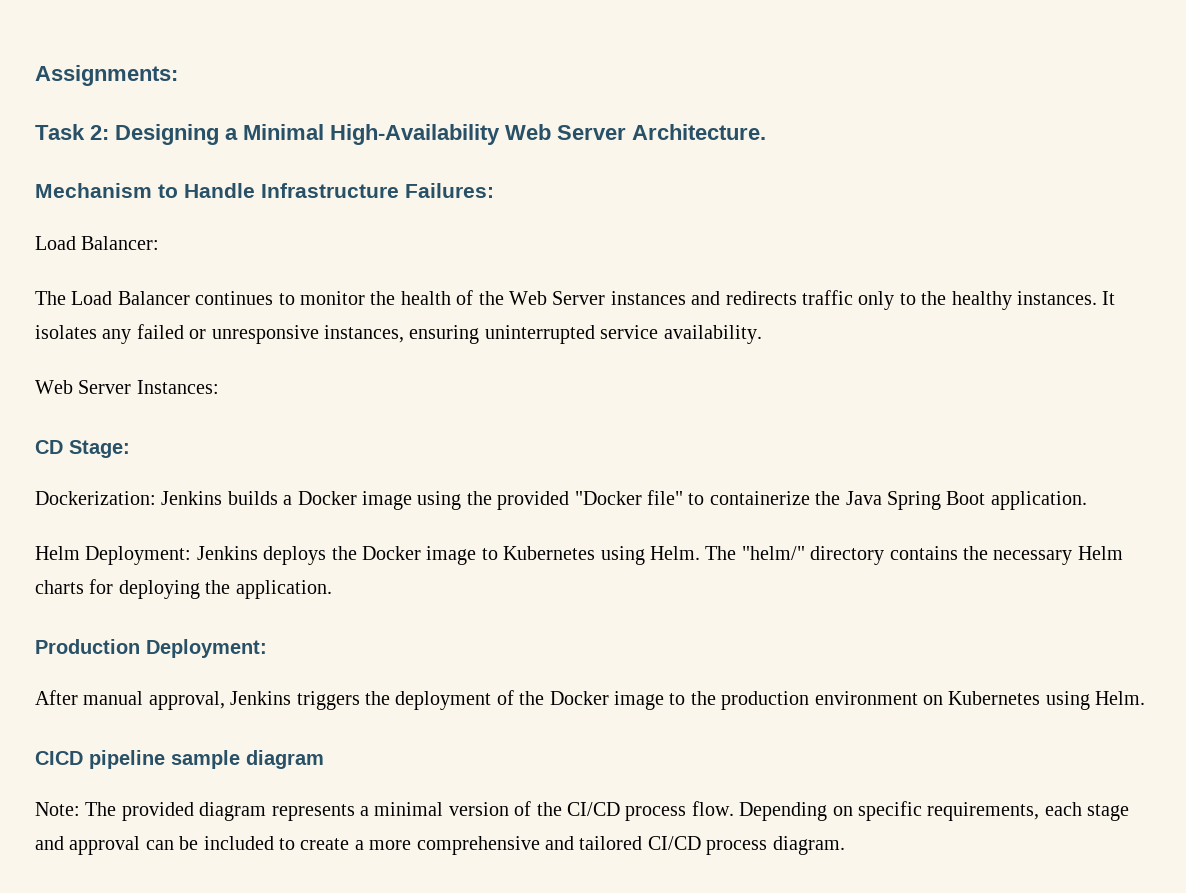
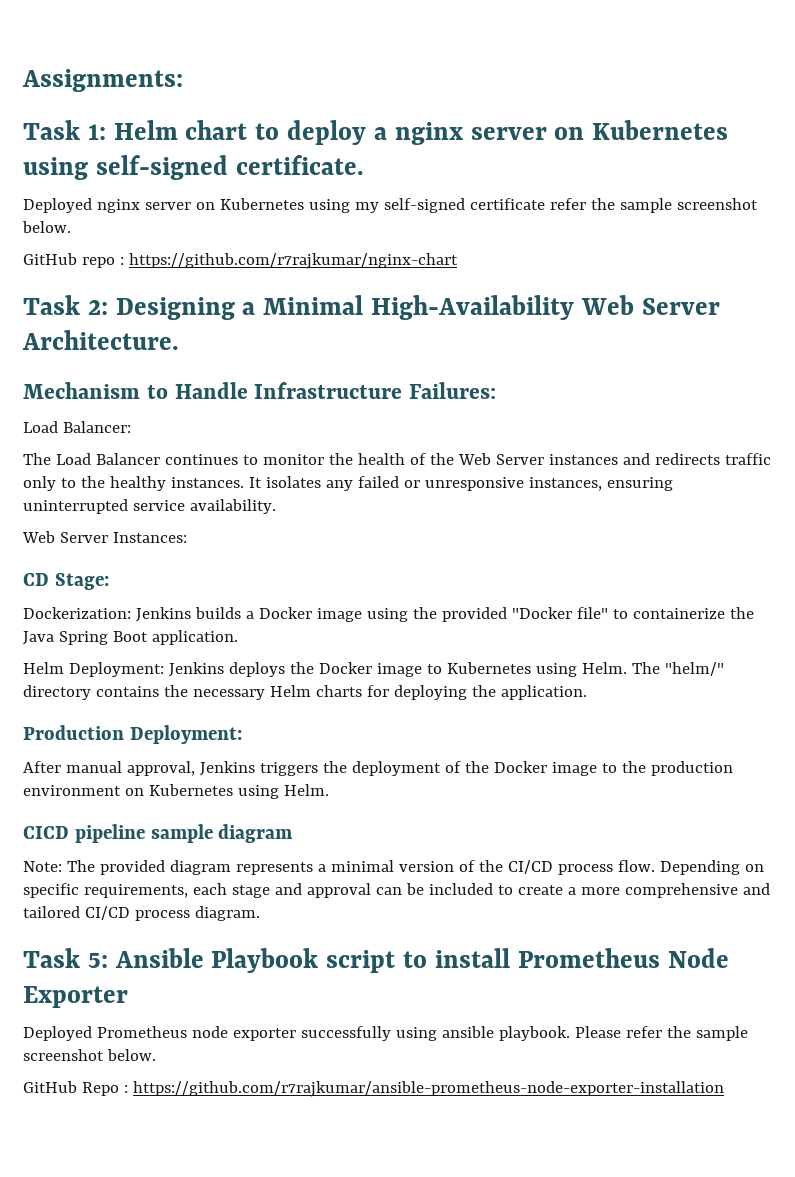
(178, 75) none -> [23,120,729,145] [23,155,364,180] [23,198,758,213] [22,221,71,233] [23,253,458,269] // Task 1: Helm chart to deploy a nginx server on Kubernetes using self-signed certificate. // Deployed nginx server on Kubernetes using my self-signed certificate refer the sample screenshot below. // GitHub repo : https://github.com/r7rajkumar/nginx-chart
(845, 845) none -> [23,948,729,973] [23,986,128,1008] [23,1026,748,1041] [23,1049,156,1061] [23,1081,724,1097] // Task 5: Ansible Playbook script to install Prometheus Node Exporter // Deployed Prometheus node exporter successfully using ansible playbook. Please refer the sample screenshot below. // GitHub Repo : https://github.com/r7rajkumar/ansible-prometheus-node-exporter-installation

